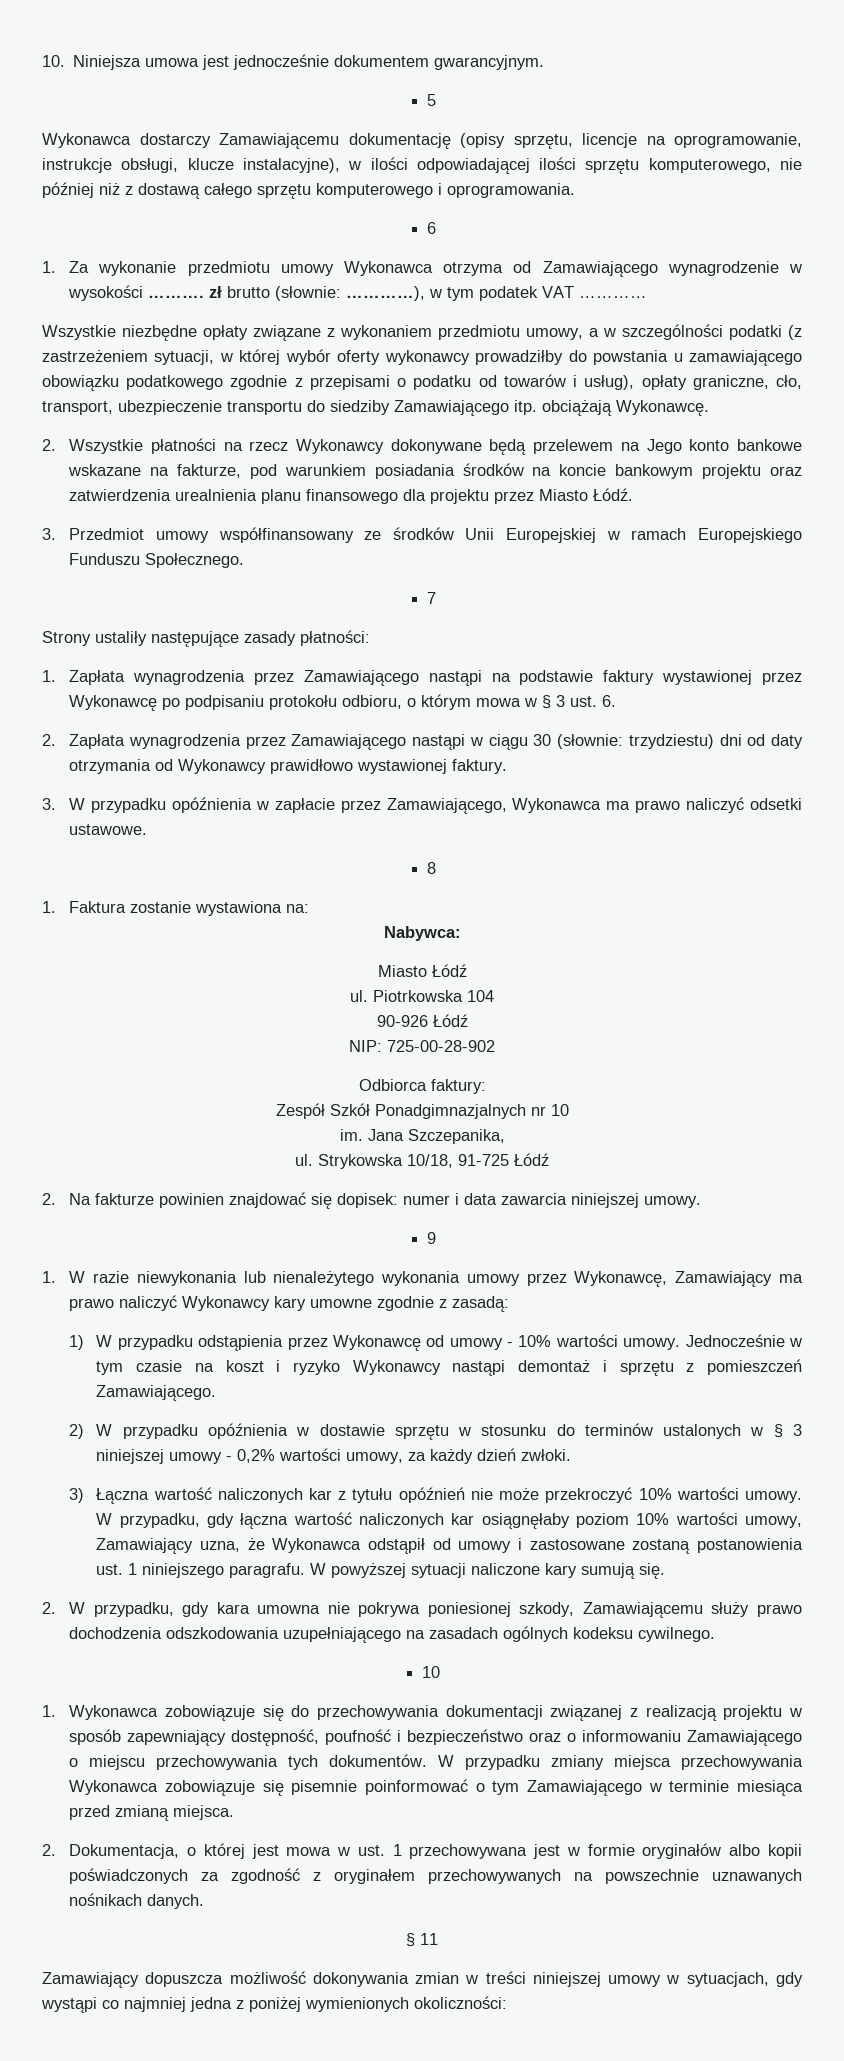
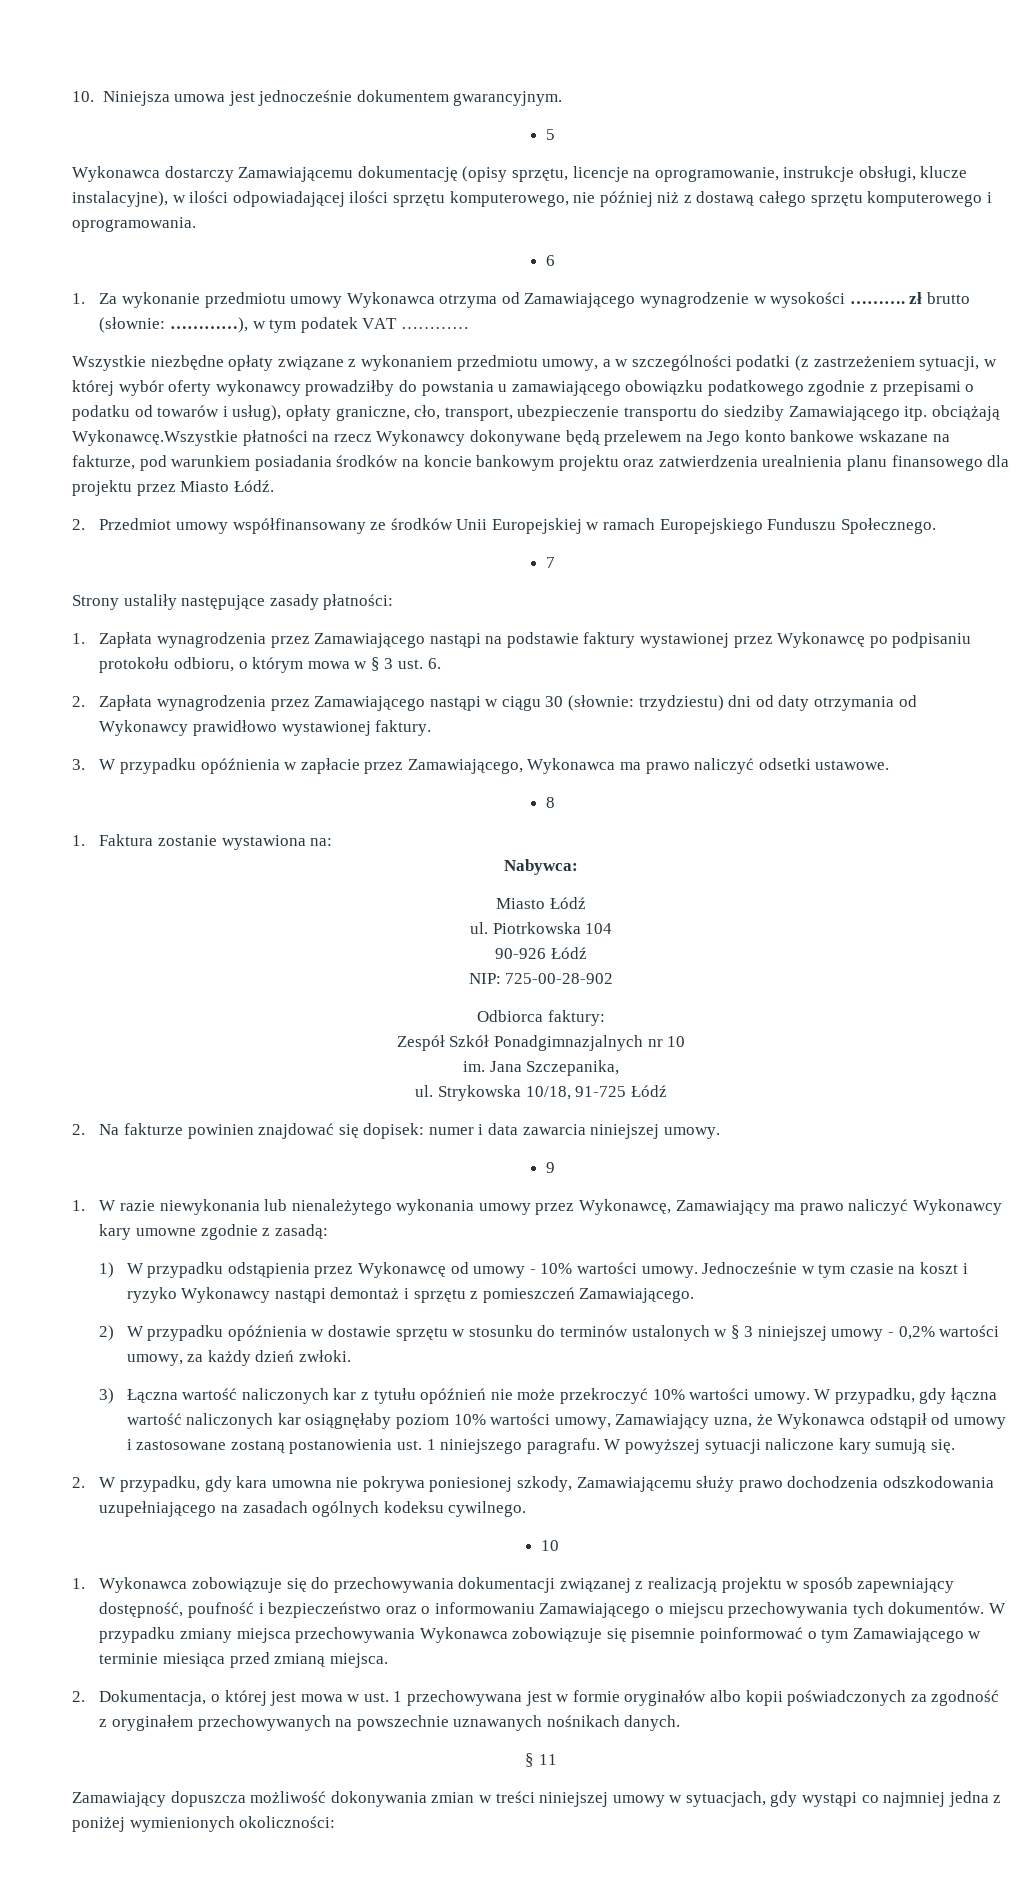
[616,400,709,416] [42,439,144,454] Wykonawcę. // 2. Wszystkie -> [72,430,238,446] Wykonawcę.Wszystkie
[42,528,56,540] 3. -> [72,519,85,530] 2.

